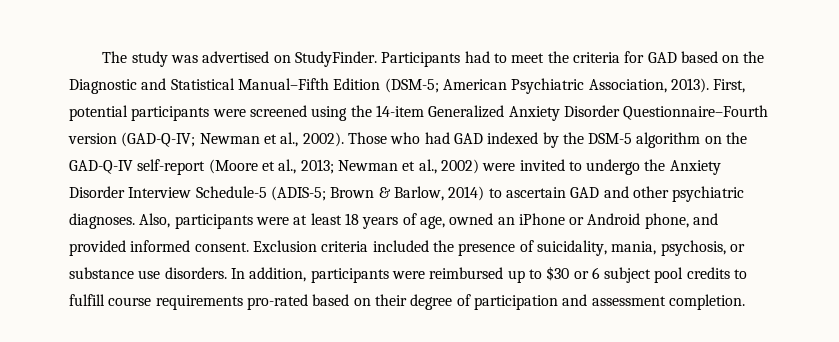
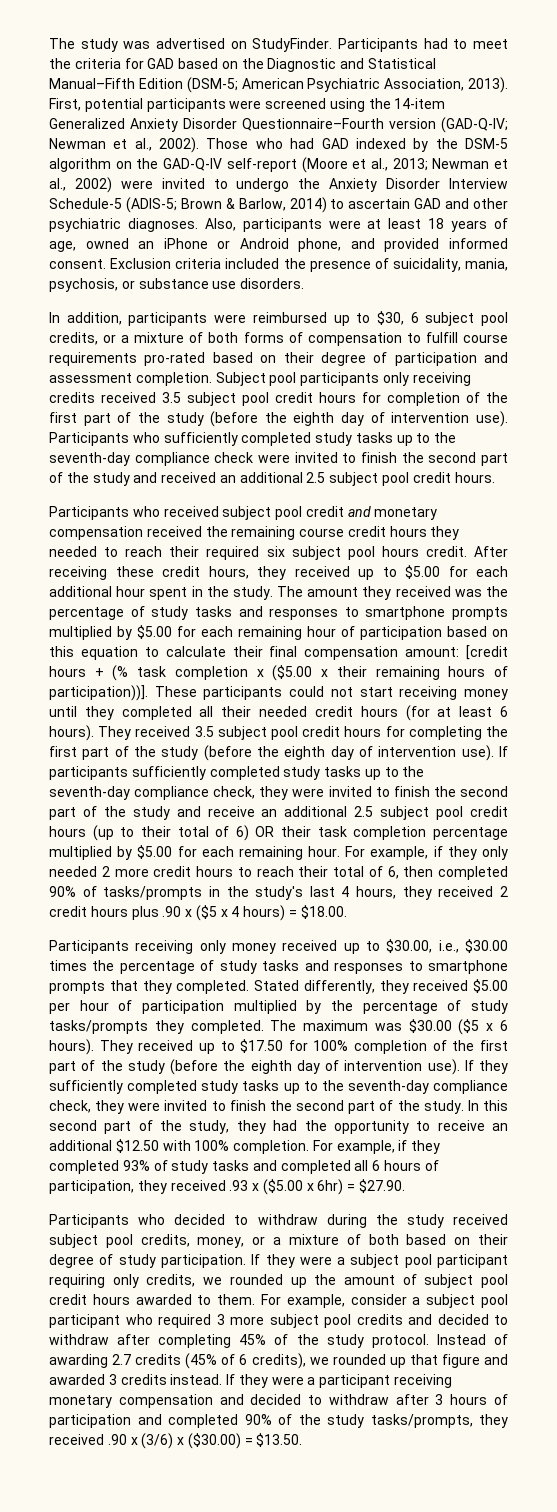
(227, 273) none -> (305, 283) //
[546,266,589,281] $30 or -> [376,311,404,325] $30,
[686,267,730,279] credits -> [49,332,402,346] credits, or a mixture of both forms of compensation
(745, 302) none -> [215,372,471,386] [49,392,508,406] [49,411,508,427] [49,432,457,446] [49,452,509,466] [49,472,495,486] [49,506,438,520] [49,526,460,540] [49,546,509,560] [49,565,508,580] [49,586,508,600] [49,606,508,620] [49,625,508,640] [49,645,508,660] [49,665,509,681] [49,685,509,701] [49,705,508,721] [49,725,508,741] [49,745,508,761] [49,766,425,780] [49,786,508,800] [49,806,508,820] [49,825,508,841] [49,845,508,860] [49,866,508,880] [49,886,508,900] [49,905,347,921] [49,939,508,954] [49,960,509,974] [49,979,508,994] [49,1000,509,1014] [49,1019,508,1035] [49,1039,508,1055] [49,1059,508,1075] [49,1080,508,1094] [49,1100,508,1114] [49,1120,509,1134] [49,1139,441,1154] [49,1160,439,1174] [49,1179,406,1195] [49,1214,508,1228] [49,1234,508,1248] [49,1254,509,1268] [49,1274,508,1288] [49,1294,509,1308] [49,1314,508,1328] [49,1334,508,1348] [49,1353,508,1369] [49,1374,453,1388] [49,1394,508,1408] [49,1414,508,1428] [49,1433,303,1449] Subject pool participants only receiving credits received 3.5 subject pool credit hours for completion of the first part of the study (before the eighth day of intervention use). Participants who sufficiently completed study tasks up to the seventh-day compliance check were invited to finish the second part of the study and received an additional 2.5 subject pool credit hours. // Participants who received subject pool credit and monetary compensation received the remaining course credit hours they needed to reach their required six subject pool hours credit. After receiving these credit hours, they received up to $5.00 for each additional hour spent in the study. The amount they received was the percentage of study tasks and responses to smartphone prompts multiplied by $5.00 for each remaining hour of participation based on this equation to calculate their final compensation amount: [credit hours + (% task completion x ($5.00 x their remaining hours of participation))]. These participants could not start receiving money until they completed all their needed credit hours (for at least 6 hours). They received 3.5 subject pool credit hours for completing the first part of the study (before the eighth day of intervention use). If participants sufficiently completed study tasks up to the seventh-day compliance check, they were invited to finish the second part of the study and receive an additional 2.5 subject pool credit hours (up to their total of 6) OR their task completion percentage multiplied by $5.00 for each remaining hour. For example, if they only needed 2 more credit hours to reach their total of 6, then completed 90% of tasks/prompts in the study's last 4 hours, they received 2 credit hours plus .90 x ($5 x 4 hours) = $18.00. // Participants receiving only money received up to $30.00, i.e., $30.00 times the percentage of study tasks and responses to smartphone prompts that they completed. Stated differently, they received $5.00 per hour of participation multiplied by the percentage of study tasks/prompts they completed. The maximum was $30.00 ($5 x 6 hours). They received up to $17.50 for 100% completion of the first part of the study (before the eighth day of intervention use). If they sufficiently completed study tasks up to the seventh-day compliance check, they were invited to finish the second part of the study. In this second part of the study, they had the opportunity to receive an additional $12.50 with 100% completion. For example, if they completed 93% of study tasks and completed all 6 hours of participation, they received .93 x ($5.00 x 6hr) = $27.90. // Participants who decided to withdraw during the study received subject pool credits, money, or a mixture of both based on their degree of study participation. If they were a subject pool participant requiring only credits, we rounded up the amount of subject pool credit hours awarded to them. For example, consider a subject pool participant who required 3 more subject pool credits and decided to withdraw after completing 45% of the study protocol. Instead of awarding 2.7 credits (45% of 6 credits), we rounded up that figure and awarded 3 credits instead. If they were a participant receiving monetary compensation and decided to withdraw after 3 hours of participation and completed 90% of the study tasks/prompts, they received .90 x (3/6) x ($30.00) = $13.50.

